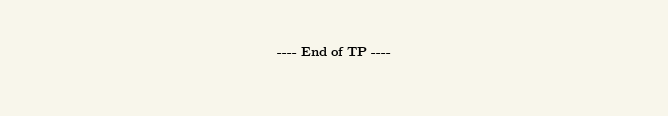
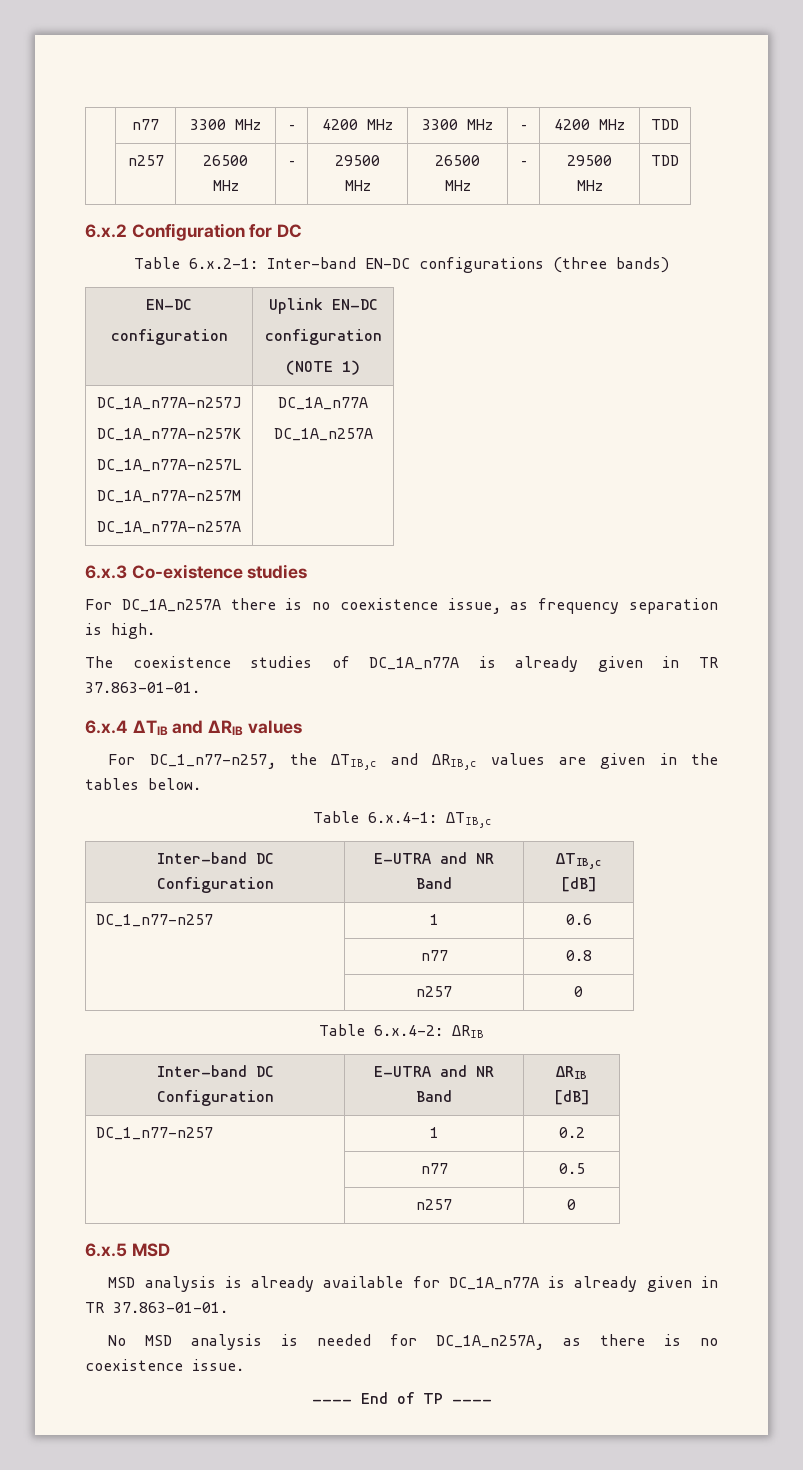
(277, 54) none -> [132,119,159,130] [190,119,261,130] [287,124,296,130] [322,119,393,130] [422,119,493,130] [519,124,528,130] [554,119,625,130] [651,119,679,130] [127,155,164,166] [203,155,248,166] [212,180,239,191] [287,160,296,166] [335,155,380,166] [344,180,371,191] [435,155,480,166] [444,180,471,191] [519,160,528,166] [567,155,612,166] [576,180,603,191] [651,155,679,166] [85,223,303,241] [134,257,669,273] [146,299,192,310] [110,329,228,345] [268,298,378,314] [264,329,382,345] [286,360,360,375] [97,397,241,410] [97,428,241,441] [97,459,242,472] [97,490,241,503] [97,521,241,534] [278,397,368,410] [273,428,373,441] [85,564,308,579] [85,598,718,614] [85,623,155,639] [85,656,718,672] [85,682,200,693] [85,720,302,735] [108,753,719,770] [85,778,201,790] [312,811,491,828] [156,852,274,864] [156,877,274,893] [374,852,494,864] [416,877,452,889] [556,853,601,869] [560,877,597,892] [96,914,214,927] [429,914,439,925] [565,914,592,925] [420,950,448,961] [565,950,592,961] [416,986,452,997] [574,986,583,997] [319,1024,484,1038] [156,1065,274,1077] [156,1090,274,1106] [374,1065,494,1077] [416,1090,452,1102] [556,1066,587,1079] [553,1090,590,1105] [96,1127,214,1140] [429,1127,439,1138] [558,1127,585,1138] [420,1163,448,1174] [558,1163,585,1174] [416,1199,452,1210] [567,1199,576,1210] [85,1243,170,1257] [108,1276,718,1292] [85,1302,228,1313] [108,1334,718,1350] [85,1359,244,1371] | n77 | 3300 MHz | – | 4200 MHz | 3300 MHz | – | 4200 MHz | TDD // | n257 | 26500 MHz | – | 29500 MHz | 26500 MHz | – | 29500 MHz | TDD // 6.x.2 Configuration for DC // Table 6.x.2-1: Inter-band EN-DC configurations (three bands) // EN-DC // configuration | Uplink EN-DC // configuration // (NOTE 1) // DC_1A_n77A-n257J // DC_1A_n77A-n257K // DC_1A_n77A-n257L // DC_1A_n77A-n257M // DC_1A_n77A-n257A | DC_1A_n77A // DC_1A_n257A // 6.x.3 Co-existence studies // For DC_1A_n257A there is no coexistence issue, as frequency separation is high. // The coexistence studies of DC_1A_n77A is already given in TR 37.863-01-01. // 6.x.4 ∆TIB and ∆RIB values // For DC_1_n77-n257, the ΔTIB,c and ΔRIB,c values are given in the tables below. // Table 6.x.4-1: ΔTIB,c // Inter-band DC Configuration | E-UTRA and NR Band | ΔTIB,c [dB] // DC_1_n77-n257 | 1 | 0.6 // | n77 | 0.8 // | n257 | 0 // Table 6.x.4-2: ΔRIB // Inter-band DC Configuration | E-UTRA and NR Band | ΔRIB [dB] // DC_1_n77-n257 | 1 | 0.2 // | n77 | 0.5 // | n257 | 0 // 6.x.5 MSD // MSD analysis is already available for DC_1A_n77A is already given in TR 37.863-01-01. // No MSD analysis is needed for DC_1A_n257A, as there is no coexistence issue. //

